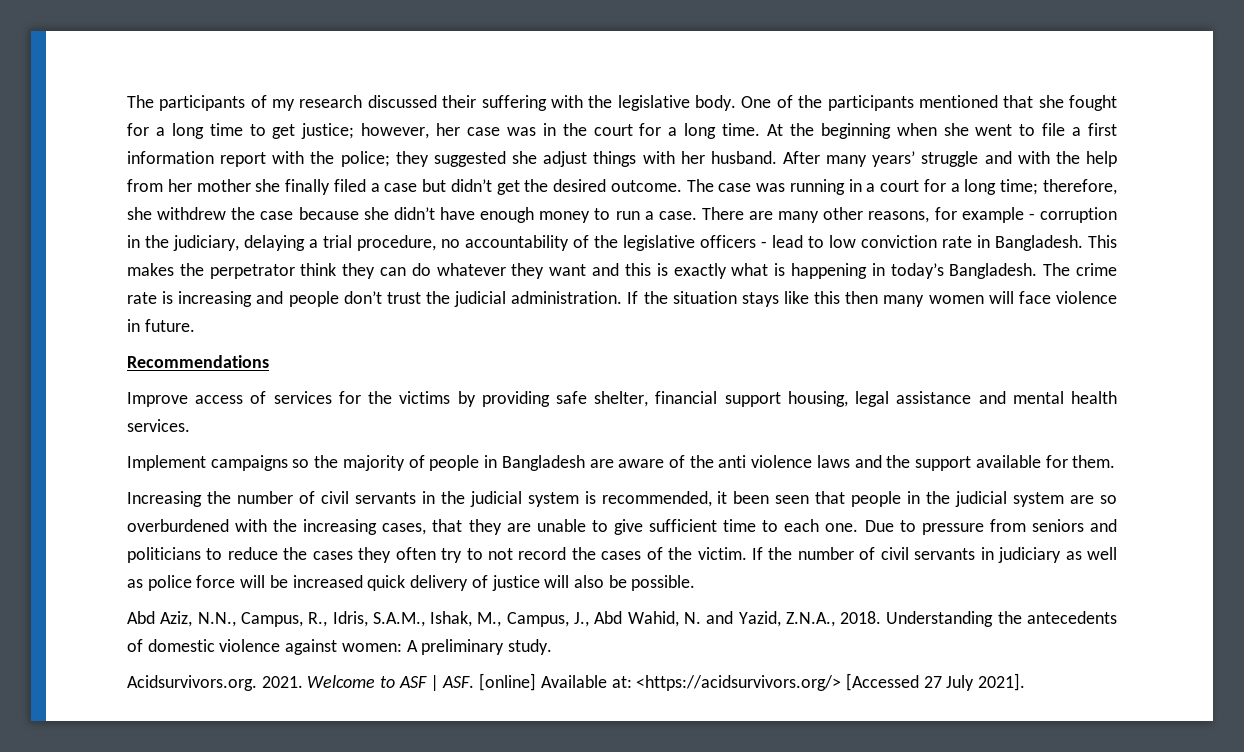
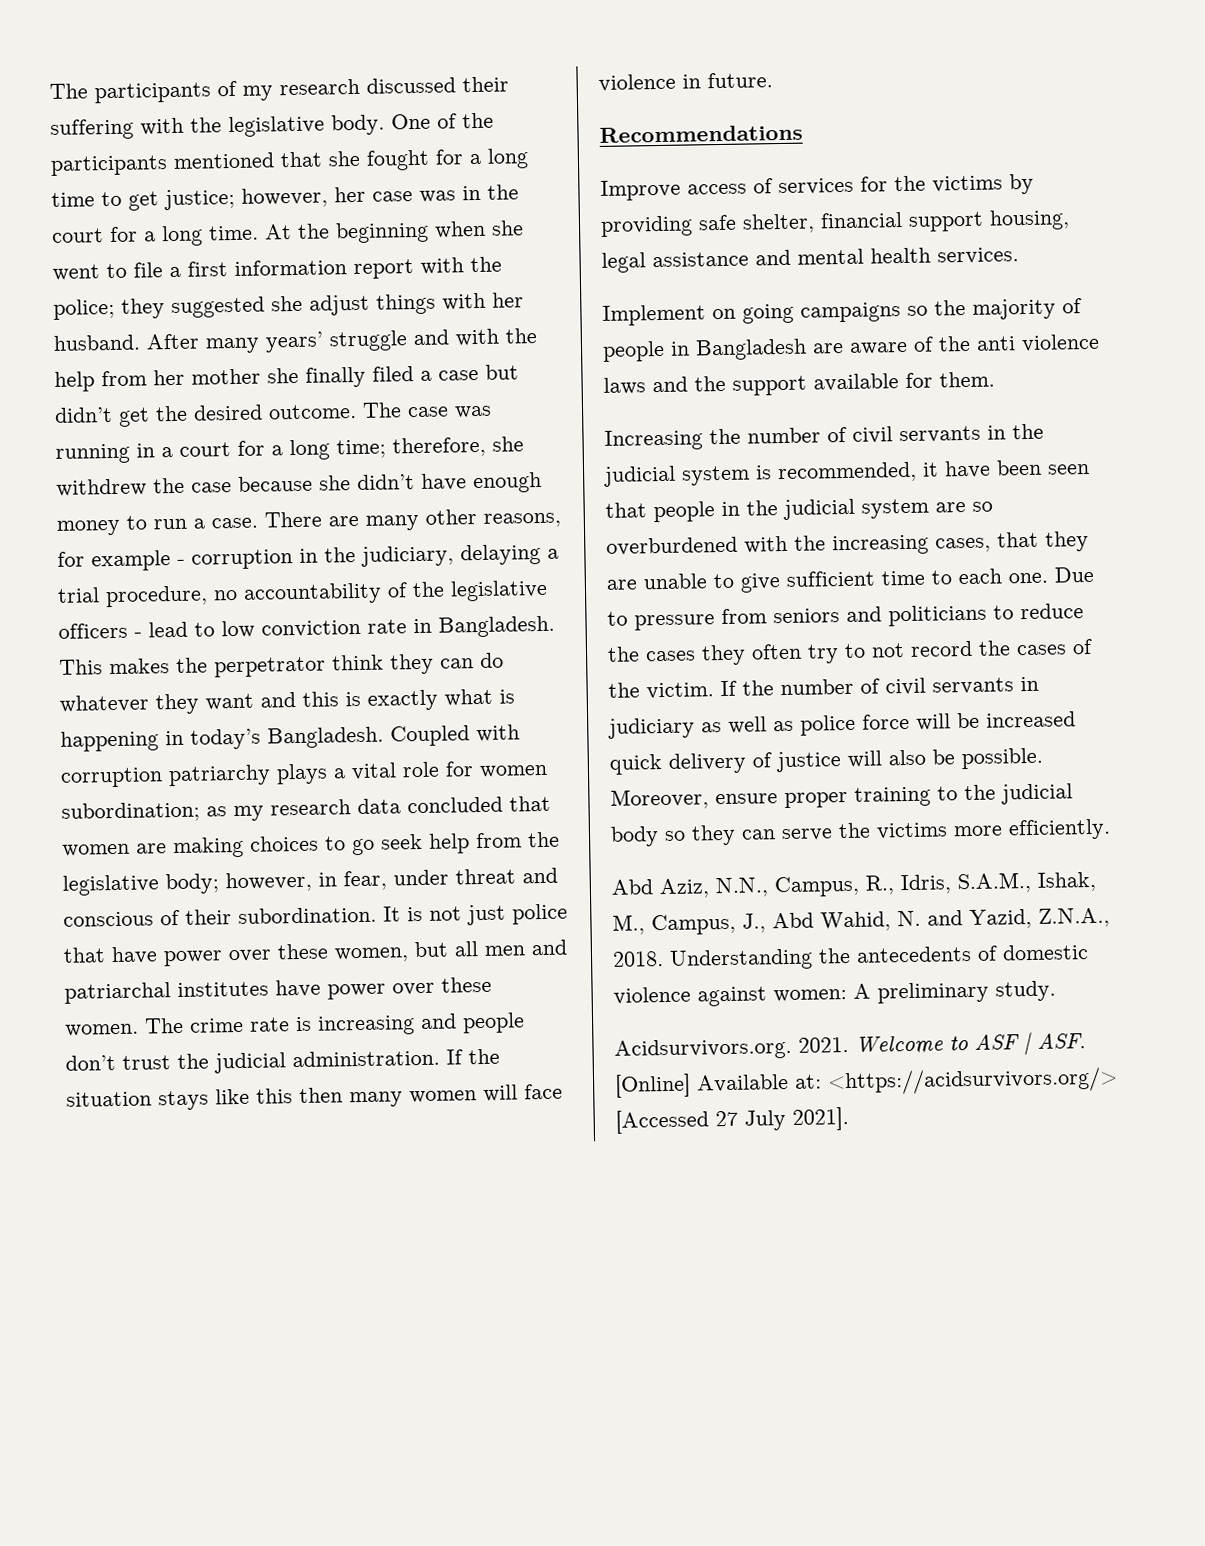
(1038, 271) none -> [390,724,520,747] [60,761,548,788] [61,795,551,823] [62,831,560,859] [62,867,558,896] [63,903,568,927] [63,939,567,967] [64,976,492,1004] [65,1023,139,1037] Coupled with corruption patriarchy plays a vital role for women subordination; as my research data concluded that women are making choices to go seek help from the legislative body; however, in fear, under threat and conscious of their subordination. It is not just police that have power over these women, but all men and patriarchal institutes have power over these women.
(206, 463) none -> [712,303,794,324] on going
(728, 497) none -> [944,460,991,479] have
(696, 583) none -> [610,783,1073,810] [610,818,1111,847] Moreover, ensure proper training to the judicial body so they can serve the victims more efficiently.
[479,673,537,691] [online] -> [614,1073,691,1098] [Online]

